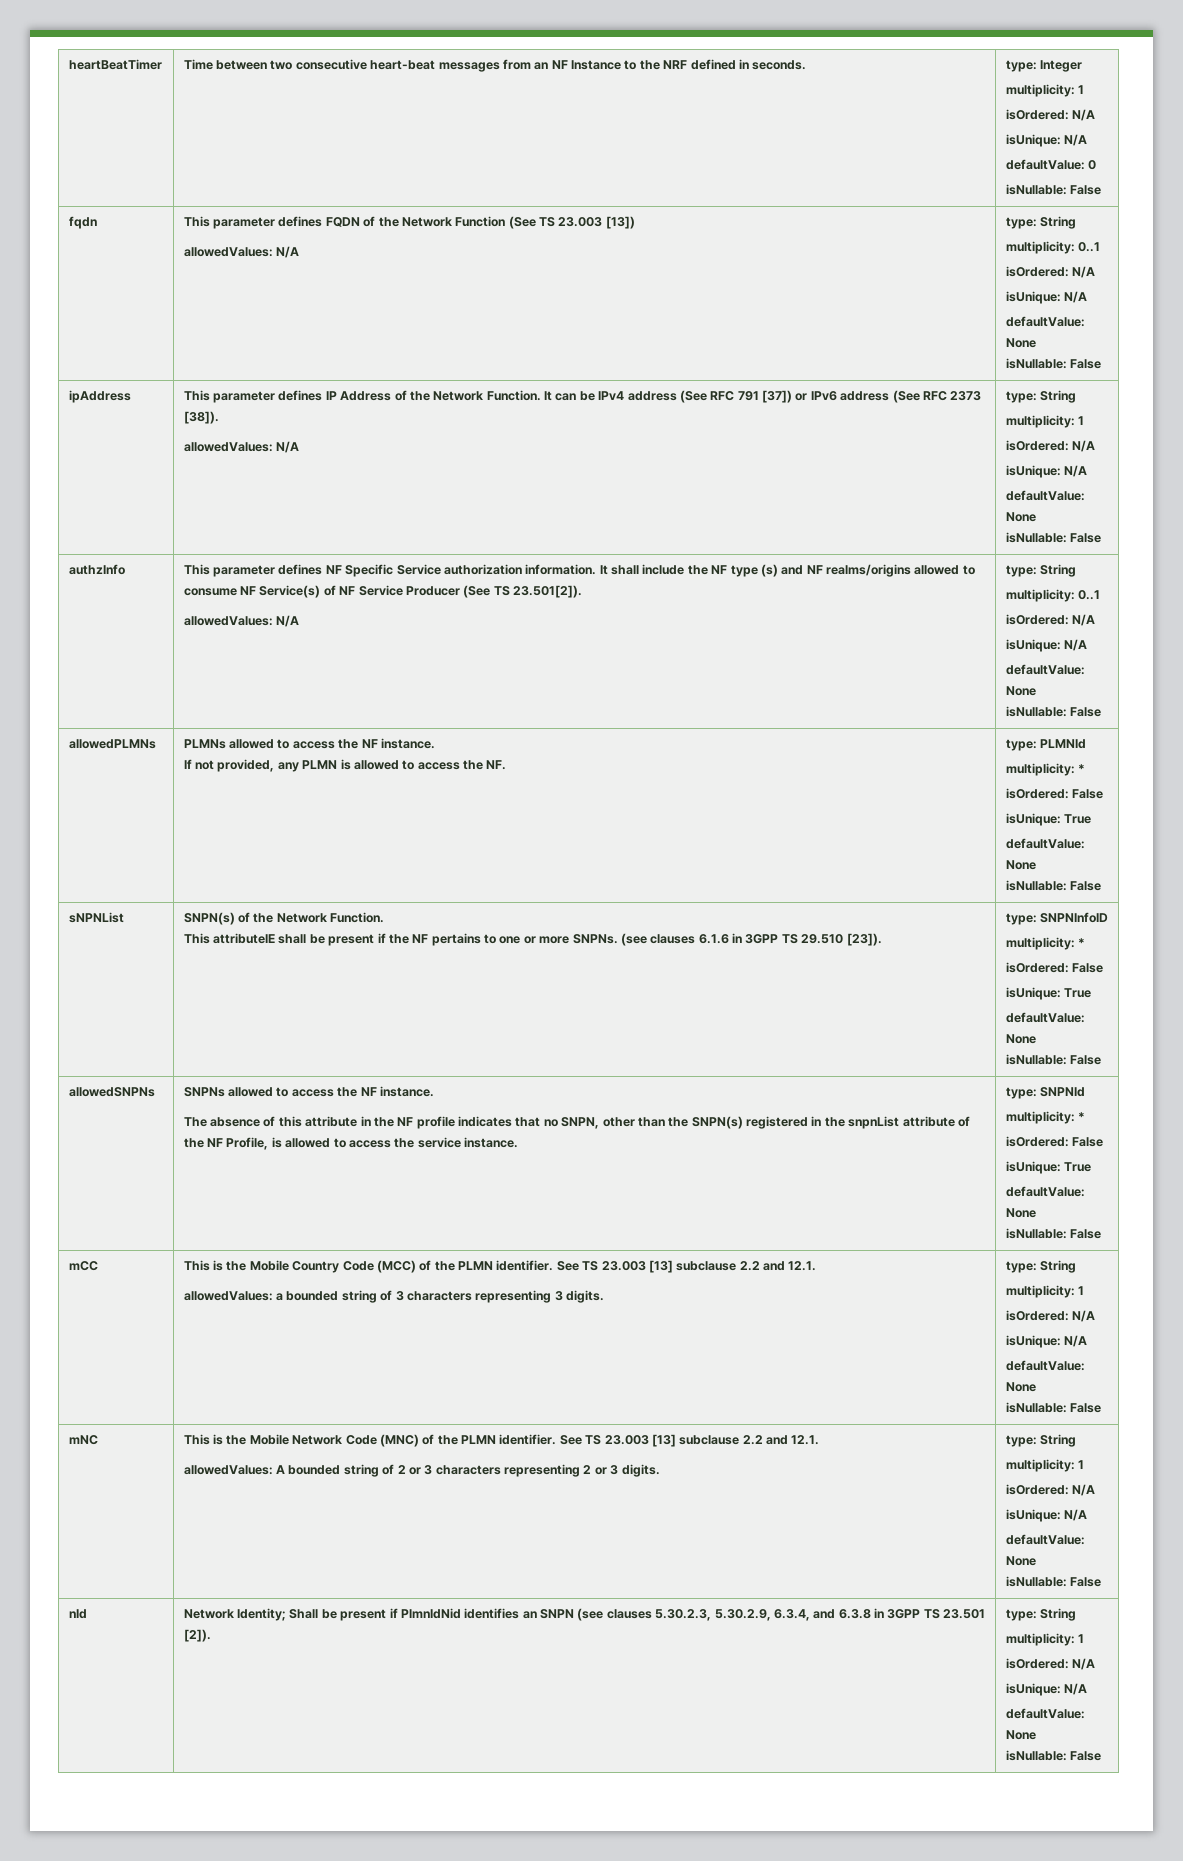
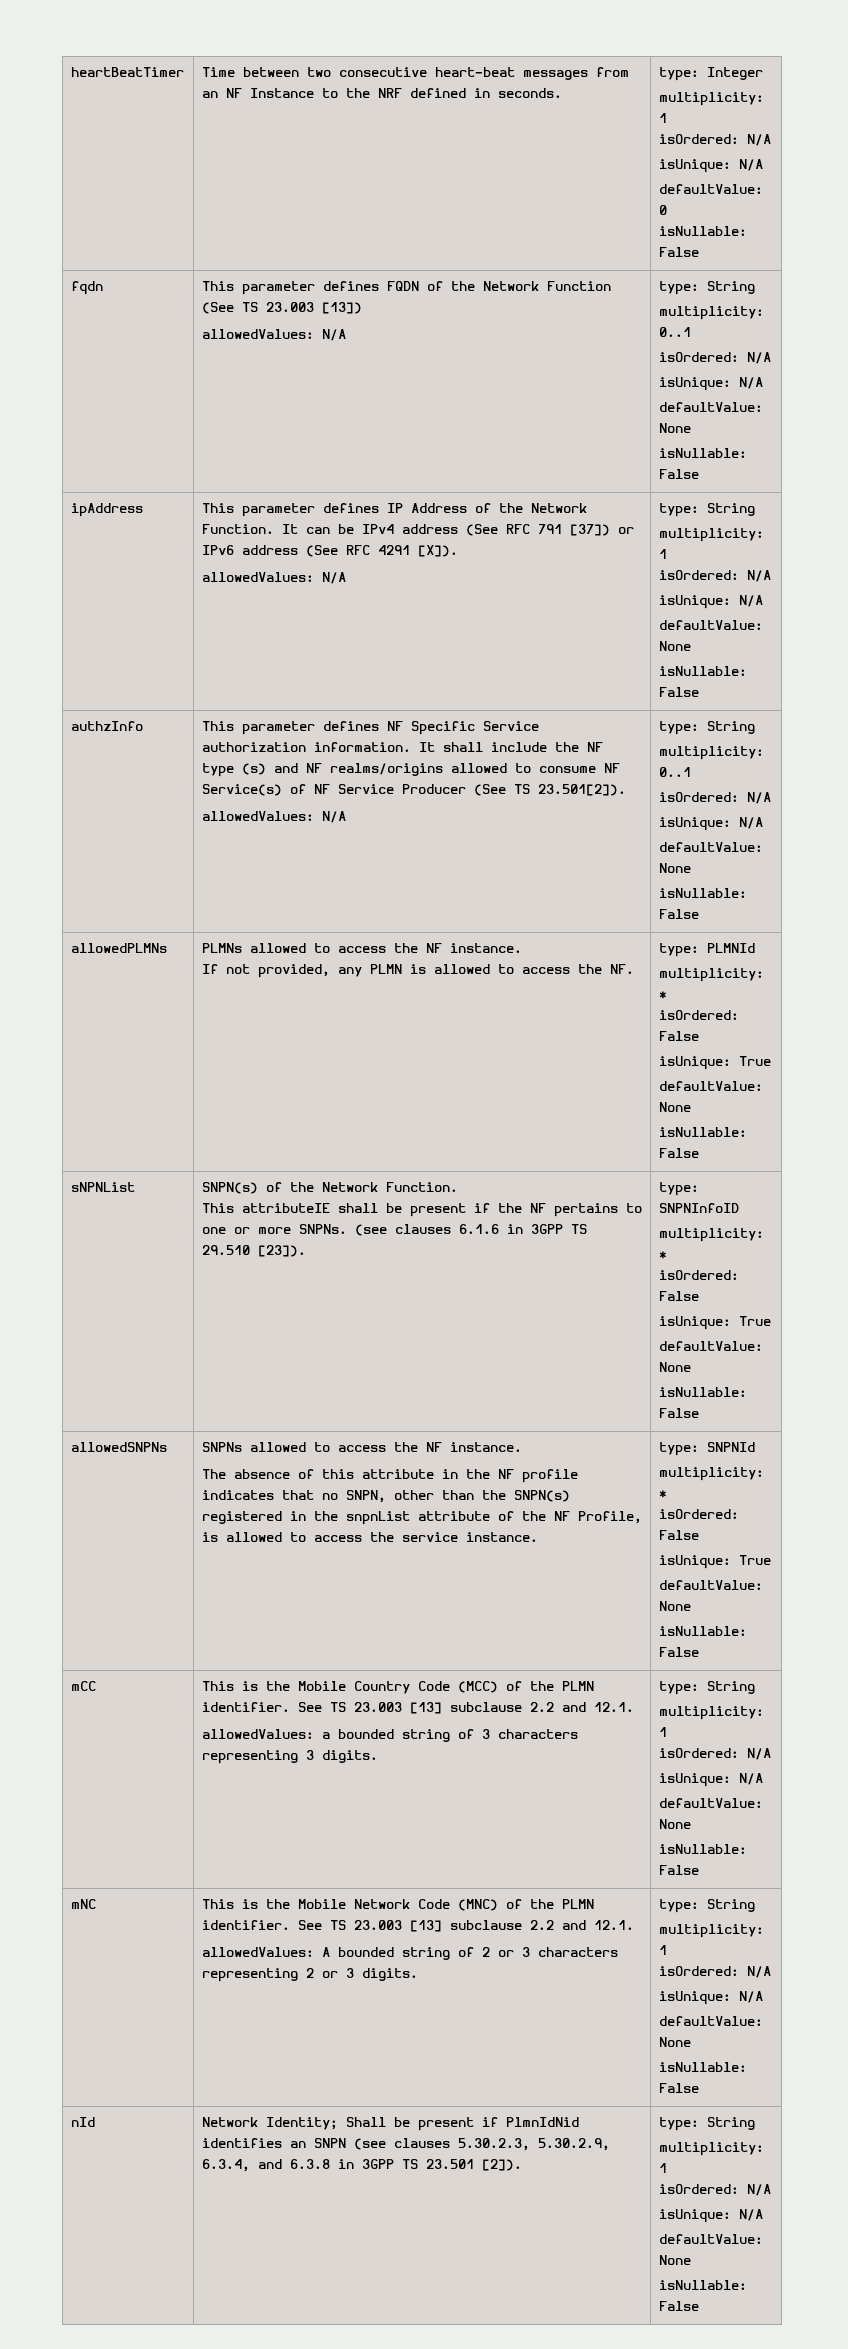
[950,391,982,401] [183,411,219,424] 2373 [38]). -> [377,545,458,557] 4291 [X]).

